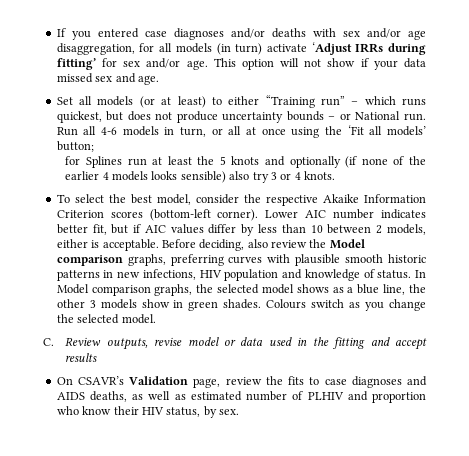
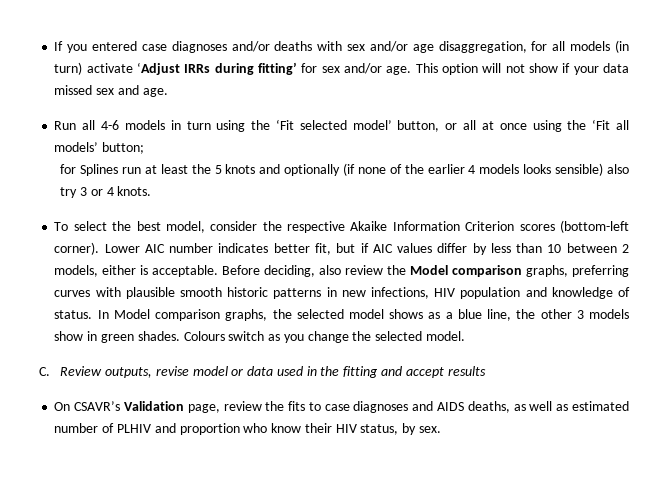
[56,95,427,108] [56,111,426,123] Set all models (or at least) to either “Training run” – which runs quickest, but does not produce uncertainty bounds – or National run. -> (168, 92) none
[180,127,207,137] turn, -> [186,119,440,132] turn using the ‘Fit selected model’ button,

